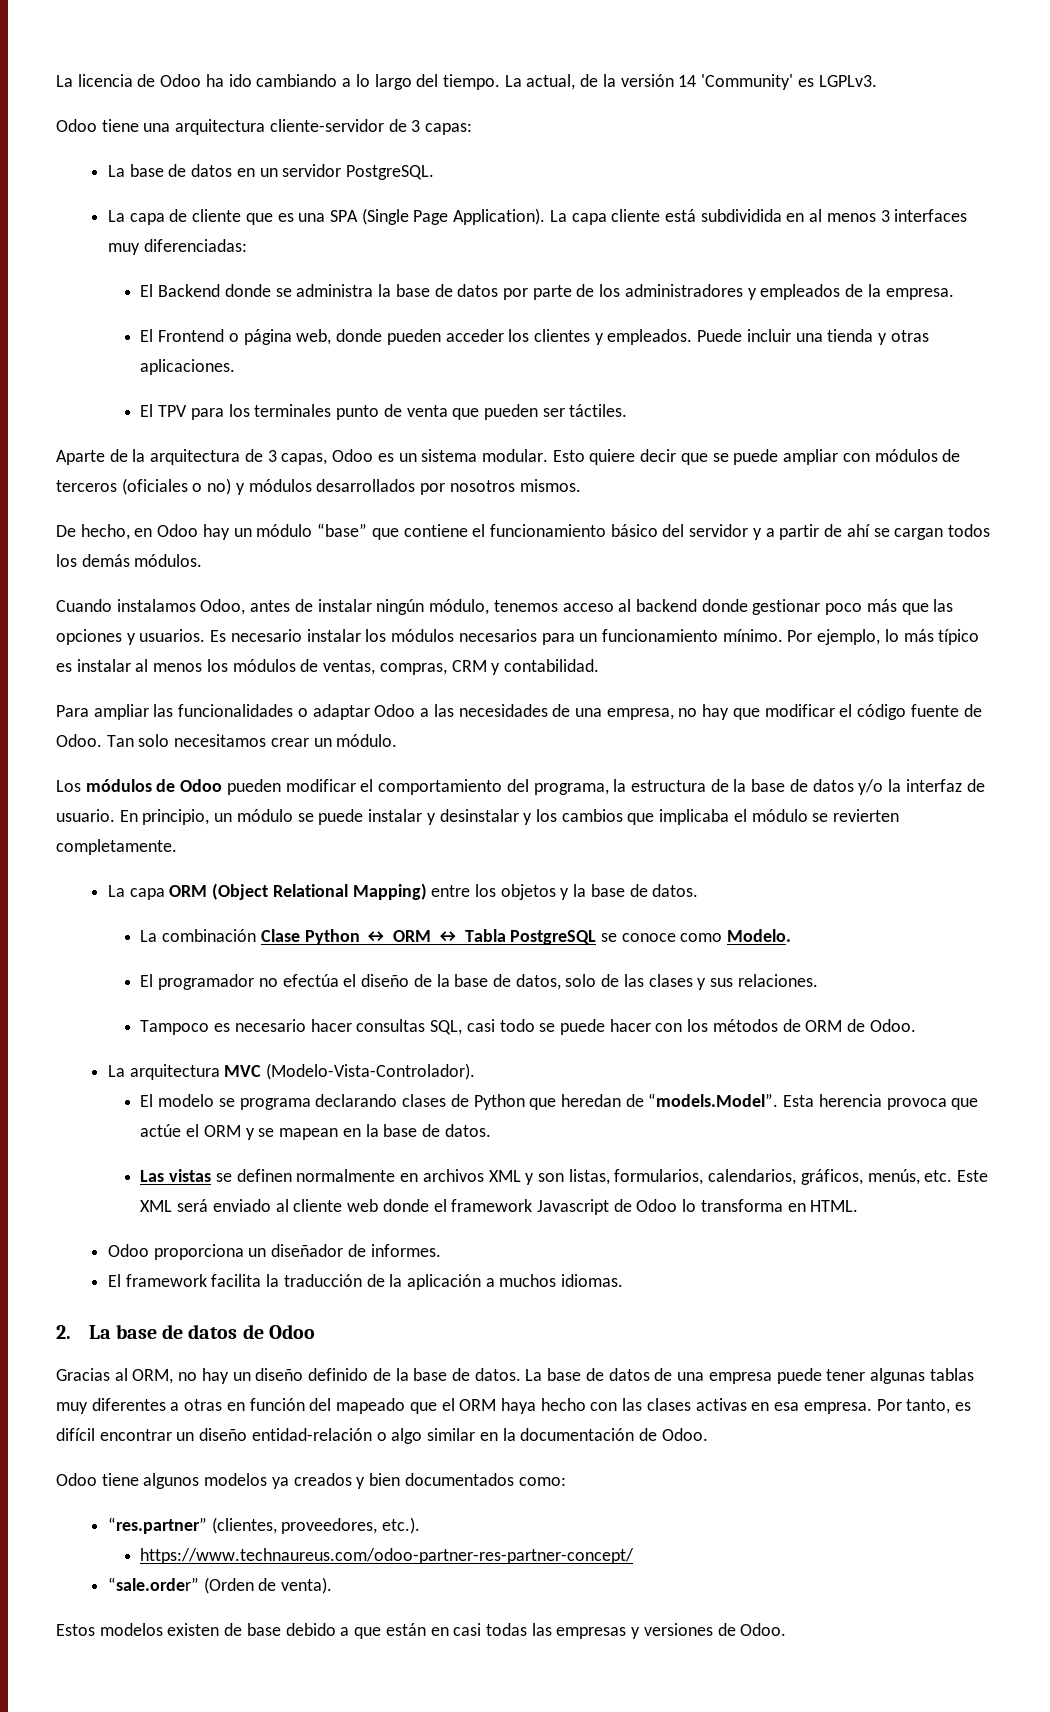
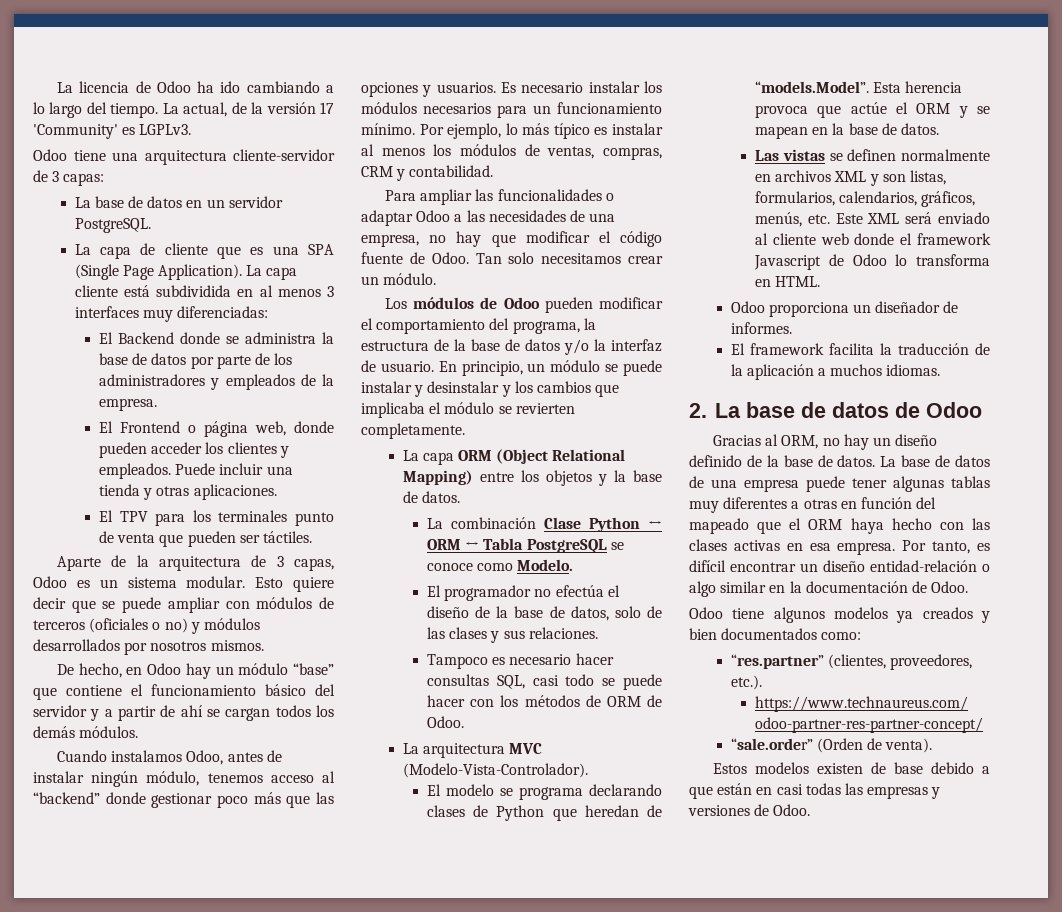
[678,75,697,87] 14 -> [320,102,335,114] 17
[635,599,697,612] backend -> [33,792,100,804] “backend”

